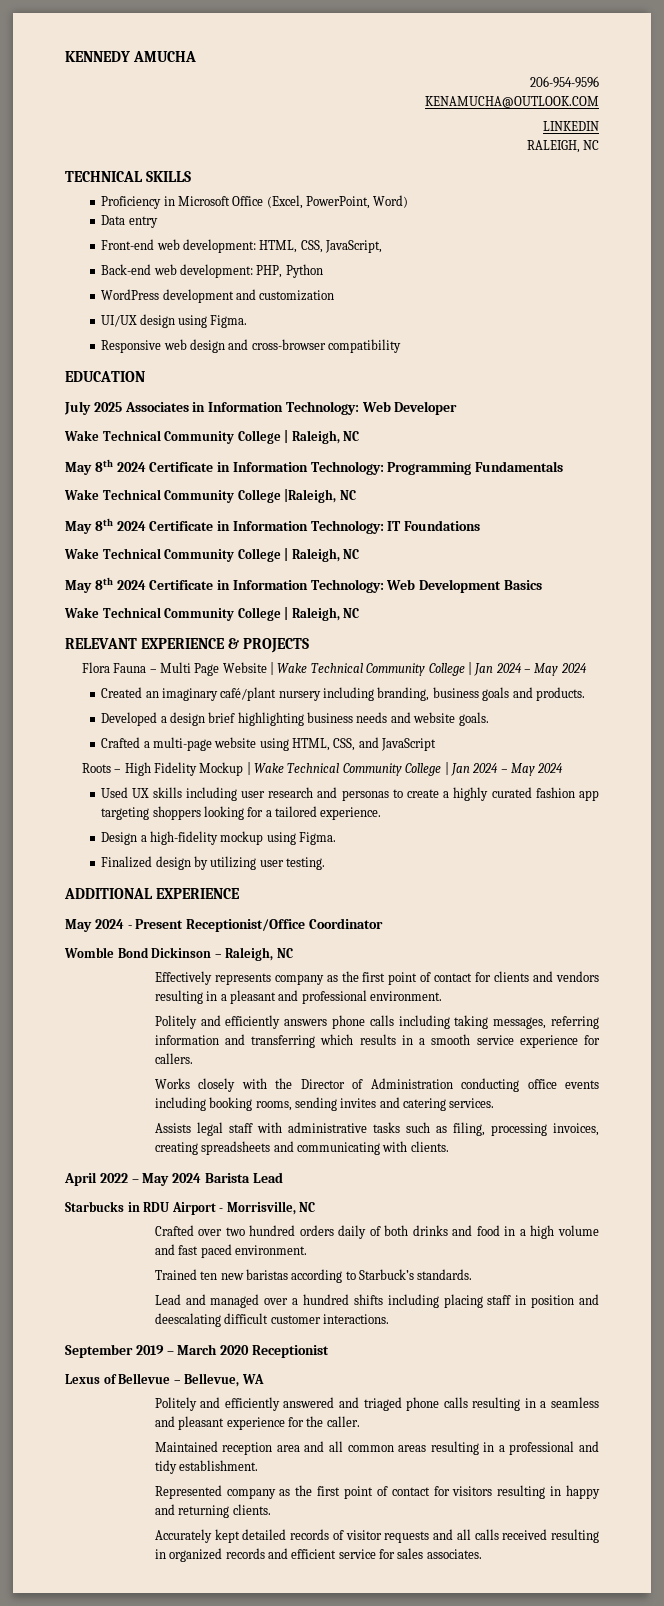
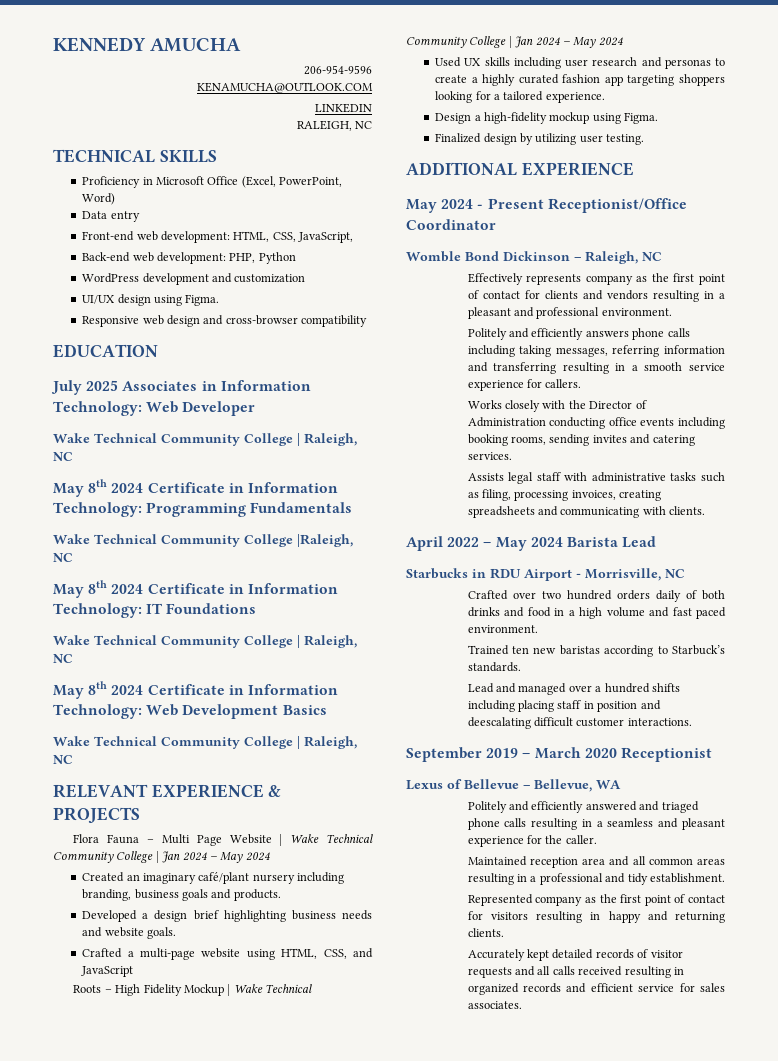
[320,1034,396,1045] which results -> [562,362,609,374] resulting

